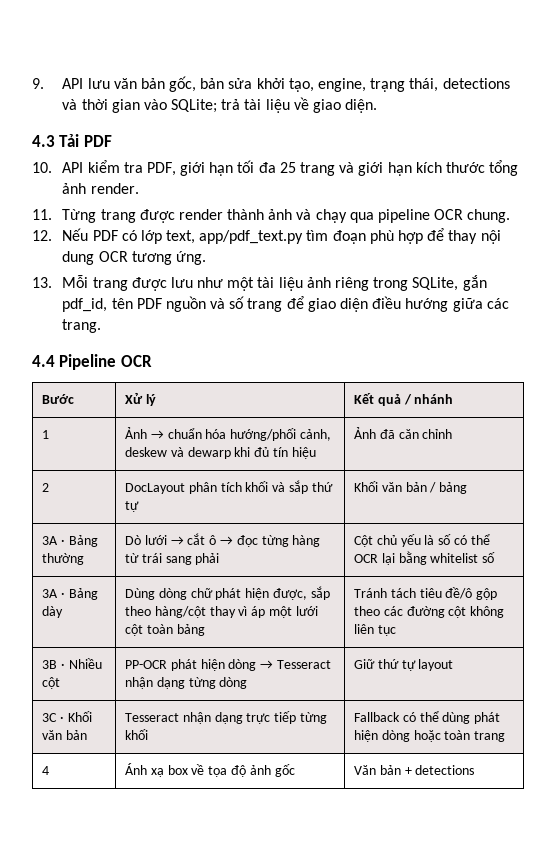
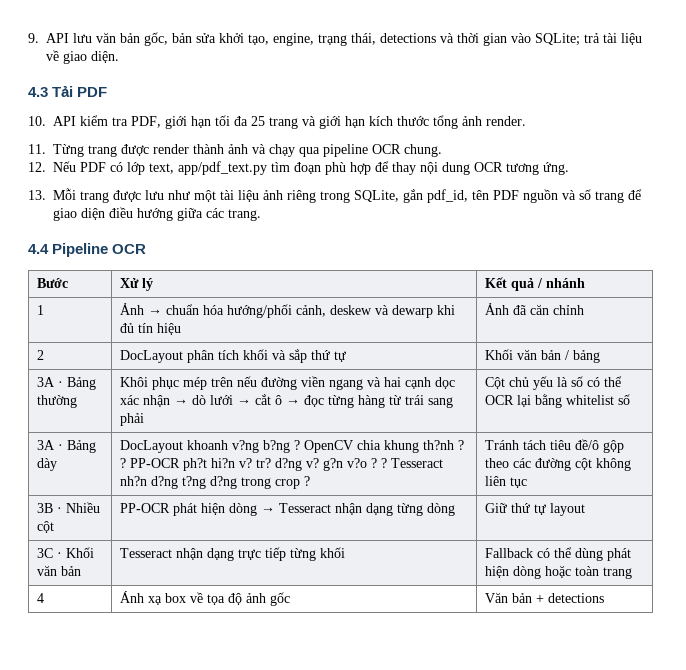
[125,535,142,545] Dò -> [119,376,455,390] [119,395,206,407] Khôi phục mép trên nếu đường viền ngang và hai cạnh dọc xác nhận → dò
[125,586,330,600] [125,606,318,618] [125,624,205,636] Dùng dòng chữ phát hiện được, sắp theo hàng/cột thay vì áp một lưới cột toàn bảng -> [119,440,464,453] [119,458,443,471] [119,476,310,489] DocLayout khoanh v?ng b?ng ? OpenCV chia khung th?nh ? ? PP-OCR ph?t hi?n v? tr? d?ng v? g?n v?o ? ? Tesseract nh?n d?ng t?ng d?ng trong crop ?

